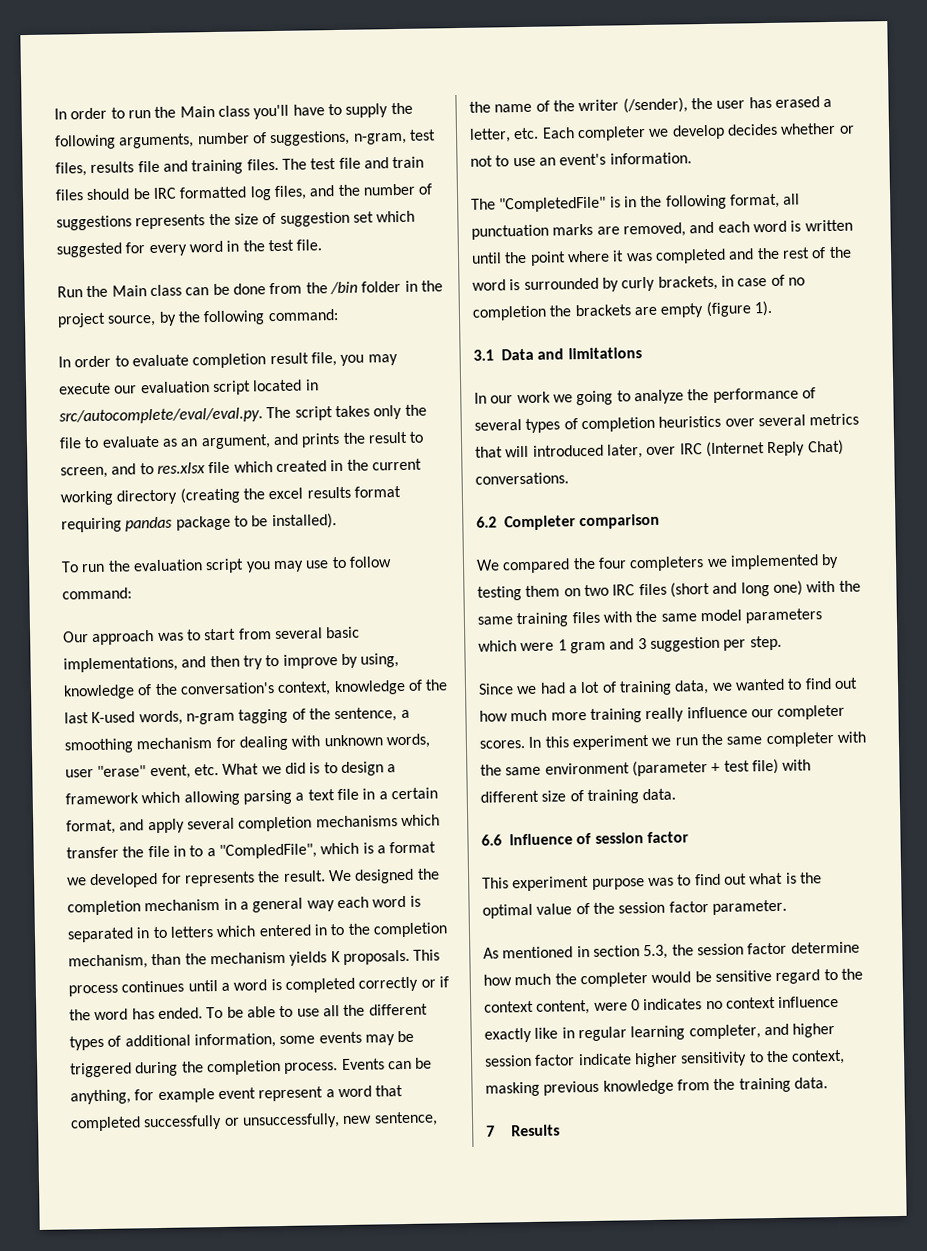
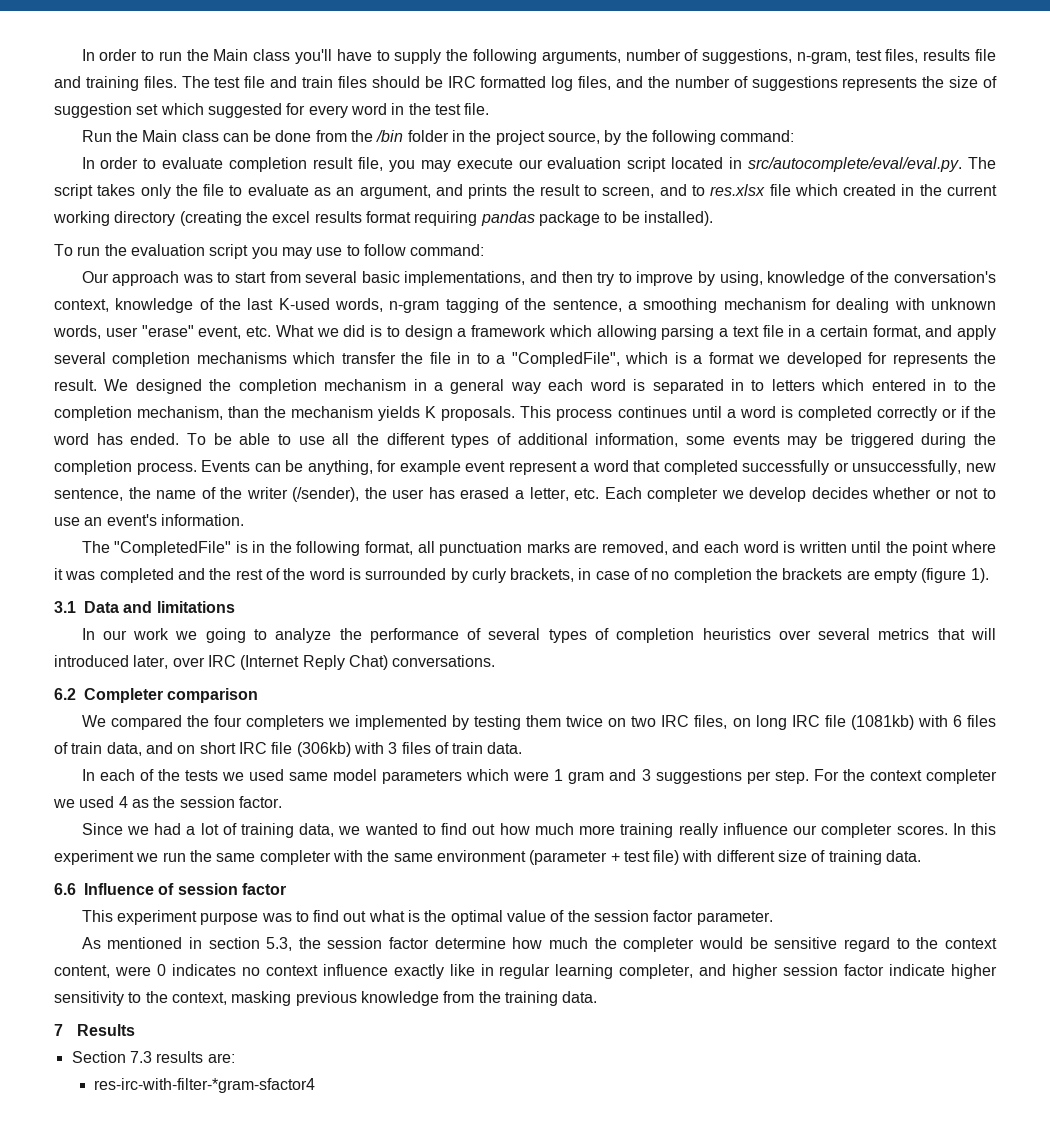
(561, 591) none -> [566,715,604,727] twice
[638,580,861,598] [477,610,658,628] files (short and long one) with the same training files with the -> [694,715,997,730] [54,742,523,757] [81,769,284,781] files, on long IRC file (1081kb) with 6 files of train data, and on short IRC file (306kb) with 3 files of train data. // In each of the tests we used
[649,636,720,652] suggestion -> [655,769,742,784] suggestions
(782, 643) none -> [813,769,998,784] [53,796,282,808] For the context completer we used 4 as the session factor.
(560, 1130) none -> [71,1051,235,1063] [94,1078,316,1093] // Section 7.3 results are: // res-irc-with-filter-*gram-sfactor4

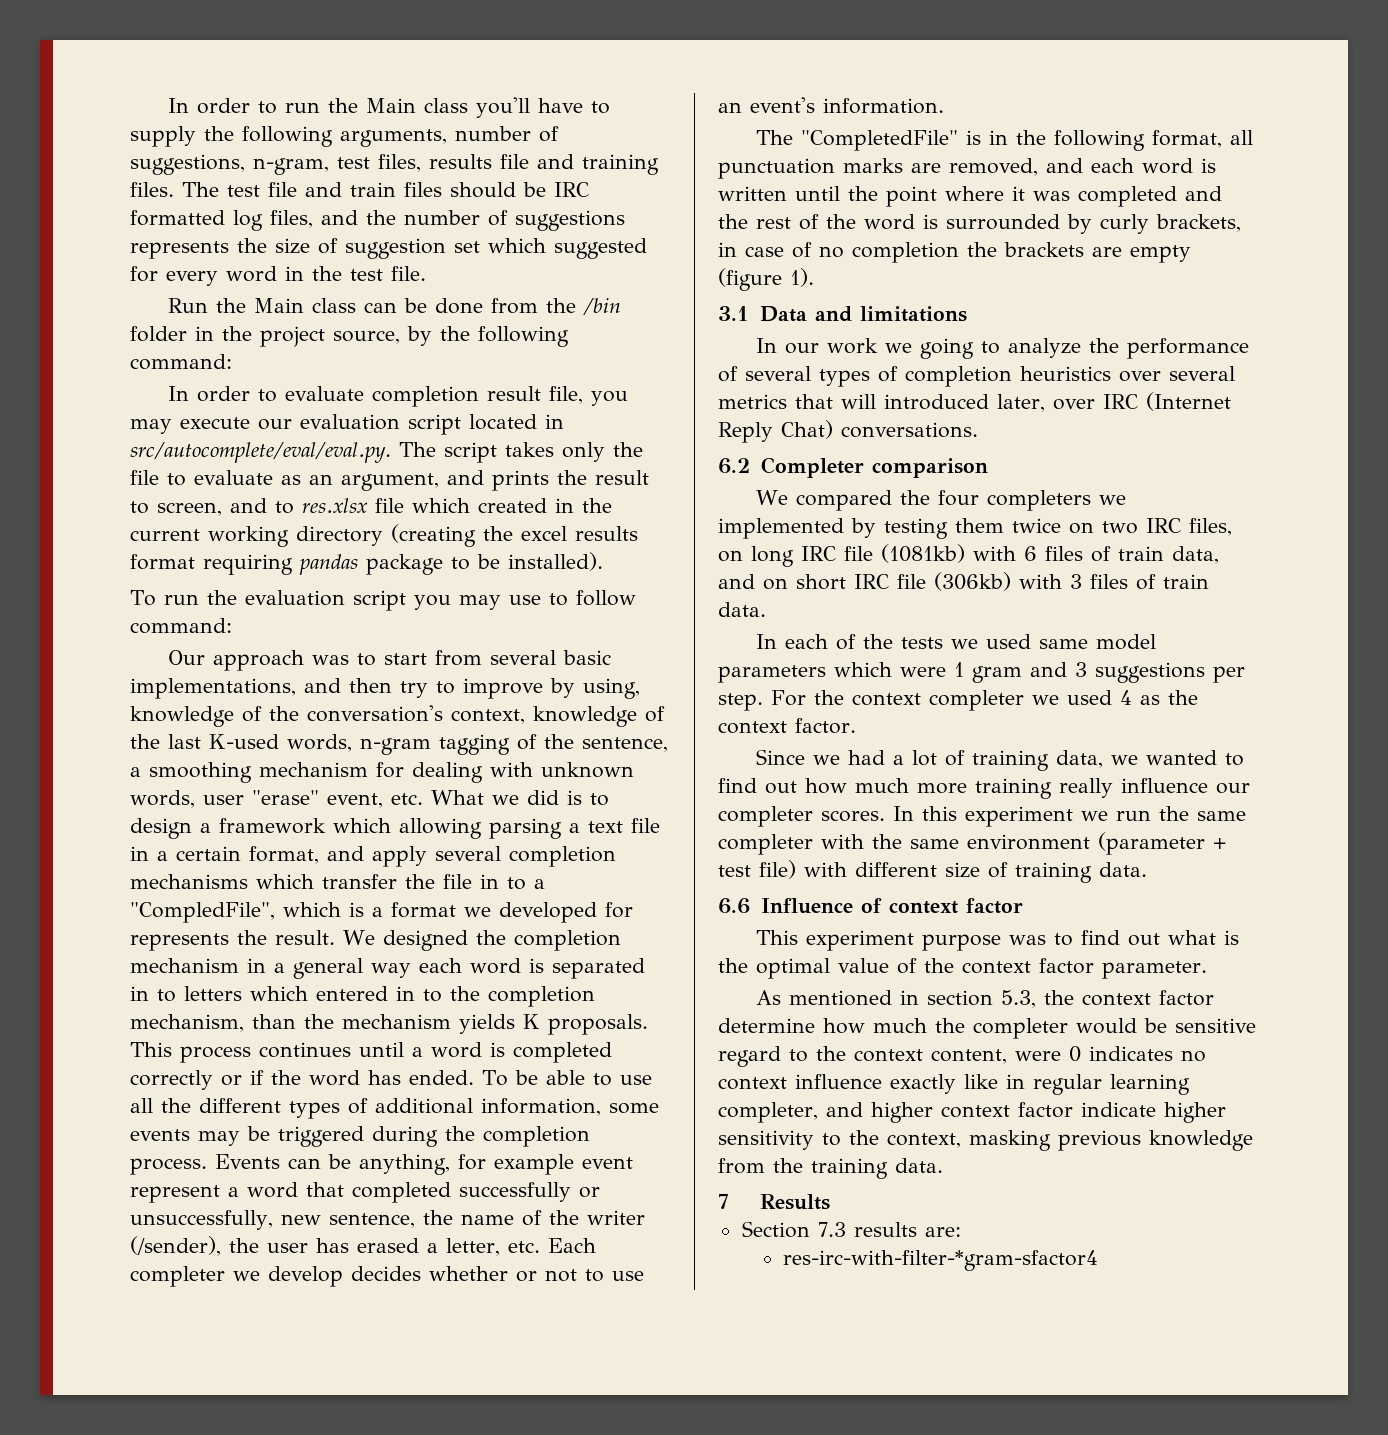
[179,796,235,808] session -> [718,721,787,734] context
[177,883,238,895] session -> [888,901,958,914] context
[594,910,650,922] session -> [962,961,1031,974] context
[327,937,383,949] session -> [1081,993,1151,1006] context
[783,964,839,976] session -> [940,1105,1010,1118] context

